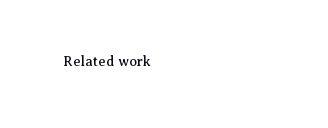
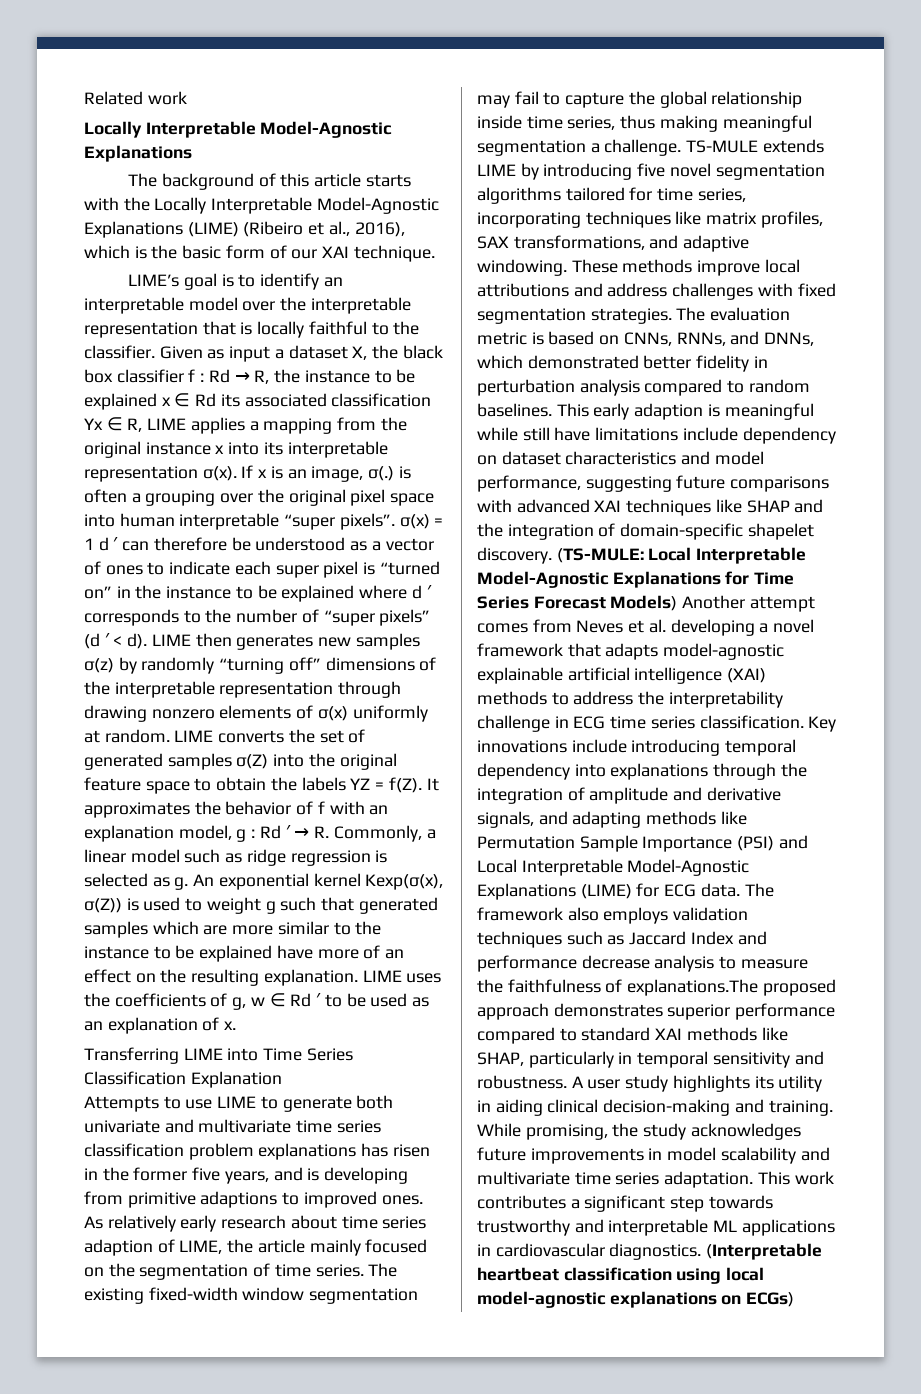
(151, 60) none -> [84,121,393,138] [84,145,192,162] [128,173,411,190] [84,197,439,214] [84,221,405,238] [84,245,435,262] [128,273,343,290] [84,297,411,314] [84,321,420,338] [84,345,443,362] [84,369,416,384] [84,393,432,410] [84,417,407,434] [84,441,388,458] [84,465,411,482] [84,489,435,506] [84,513,444,530] [84,537,434,551] [84,561,440,578] [84,585,432,602] [84,609,431,626] [84,633,420,650] [84,657,437,674] [84,681,402,698] [84,705,428,722] [84,729,366,743] [84,753,397,770] [84,777,439,794] [84,801,389,818] [84,825,436,842] [84,849,388,866] [84,873,444,890] [84,897,438,914] [84,921,382,938] [84,945,405,962] [84,969,442,986] [84,993,429,1010] [84,1017,237,1034] [84,1047,353,1064] [84,1071,282,1088] [84,1095,394,1112] [84,1119,381,1133] [84,1143,430,1160] [84,1167,409,1184] [84,1191,423,1208] [84,1215,427,1232] [84,1239,428,1256] [84,1263,398,1280] [84,1287,419,1304] [477,91,803,108] [477,115,812,132] [477,139,824,156] [477,163,825,180] [477,187,746,204] [477,211,823,228] [477,235,750,252] [477,259,800,276] [477,283,836,300] [477,307,791,324] [477,331,815,346] [477,355,768,372] [477,379,810,396] [477,403,814,420] [477,427,836,444] [477,451,764,465] [477,475,830,492] [477,499,824,516] [477,523,814,540] [477,547,807,564] [477,571,795,588] [477,595,815,612] [477,619,815,636] [477,643,785,660] [477,667,767,684] [477,691,783,708] [477,715,837,732] [477,739,797,756] [477,763,807,780] [477,787,781,804] [477,811,747,828] [477,835,808,852] [477,859,750,876] [477,883,774,900] [477,907,749,924] [477,931,767,948] [477,955,808,972] [477,979,836,996] [477,1003,836,1020] [477,1027,788,1044] [477,1051,824,1068] [477,1075,823,1092] [477,1099,833,1116] [477,1123,801,1140] [477,1147,830,1164] [477,1171,834,1188] [477,1195,773,1212] [477,1219,835,1236] [477,1243,823,1260] [477,1267,765,1284] [477,1291,795,1308] // Locally Interpretable Model-Agnostic Explanations // The background of this article starts with the Locally Interpretable Model-Agnostic Explanations (LIME) (Ribeiro et al., 2016), which is the basic form of our XAI technique. // LIME’s goal is to identify an interpretable model over the interpretable representation that is locally faithful to the classifier. Given as input a dataset X, the black box classifier f : Rd → R, the instance to be explained x ∈ Rd its associated classification Yx ∈ R, LIME applies a mapping from the original instance x into its interpretable representation σ(x). If x is an image, σ(.) is often a grouping over the original pixel space into human interpretable “super pixels”. σ(x) = 1 d ′ can therefore be understood as a vector of ones to indicate each super pixel is “turned on” in the instance to be explained where d ′ corresponds to the number of “super pixels” (d ′ < d). LIME then generates new samples σ(z) by randomly “turning off” dimensions of the interpretable representation through drawing nonzero elements of σ(x) uniformly at random. LIME converts the set of generated samples σ(Z) into the original feature space to obtain the labels YZ = f(Z). It approximates the behavior of f with an explanation model, g : Rd ′ → R. Commonly, a linear model such as ridge regression is selected as g. An exponential kernel Kexp(σ(x), σ(Z)) is used to weight g such that generated samples which are more similar to the instance to be explained have more of an effect on the resulting explanation. LIME uses the coefficients of g, w ∈ Rd ′ to be used as an explanation of x. // Transferring LIME into Time Series Classification Explanation // Attempts to use LIME to generate both univariate and multivariate time series classification problem explanations has risen in the former five years, and is developing from primitive adaptions to improved ones. As relatively early research about time series adaption of LIME, the article mainly focused on the segmentation of time series. The existing fixed-width window segmentation may fail to capture the global relationship inside time series, thus making meaningful segmentation a challenge. TS-MULE extends LIME by introducing five novel segmentation algorithms tailored for time series, incorporating techniques like matrix profiles, SAX transformations, and adaptive windowing. These methods improve local attributions and address challenges with fixed segmentation strategies. The evaluation metric is based on CNNs, RNNs, and DNNs, which demonstrated better fidelity in perturbation analysis compared to random baselines. This early adaption is meaningful while still have limitations include dependency on dataset characteristics and model performance, suggesting future comparisons with advanced XAI techniques like SHAP and the integration of domain-specific shapelet discovery. (TS-MULE: Local Interpretable Model-Agnostic Explanations for Time Series Forecast Models) Another attempt comes from Neves et al. developing a novel framework that adapts model-agnostic explainable artificial intelligence (XAI) methods to address the interpretability challenge in ECG time series classification. Key innovations include introducing temporal dependency into explanations through the integration of amplitude and derivative signals, and adapting methods like Permutation Sample Importance (PSI) and Local Interpretable Model-Agnostic Explanations (LIME) for ECG data. The framework also employs validation techniques such as Jaccard Index and performance decrease analysis to measure the faithfulness of explanations.The proposed approach demonstrates superior performance compared to standard XAI methods like SHAP, particularly in temporal sensitivity and robustness. A user study highlights its utility in aiding clinical decision-making and training. While promising, the study acknowledges future improvements in model scalability and multivariate time series adaptation. This work contributes a significant step towards trustworthy and interpretable ML applications in cardiovascular diagnostics. (Interpretable heartbeat classification using local model-agnostic explanations on ECGs)

